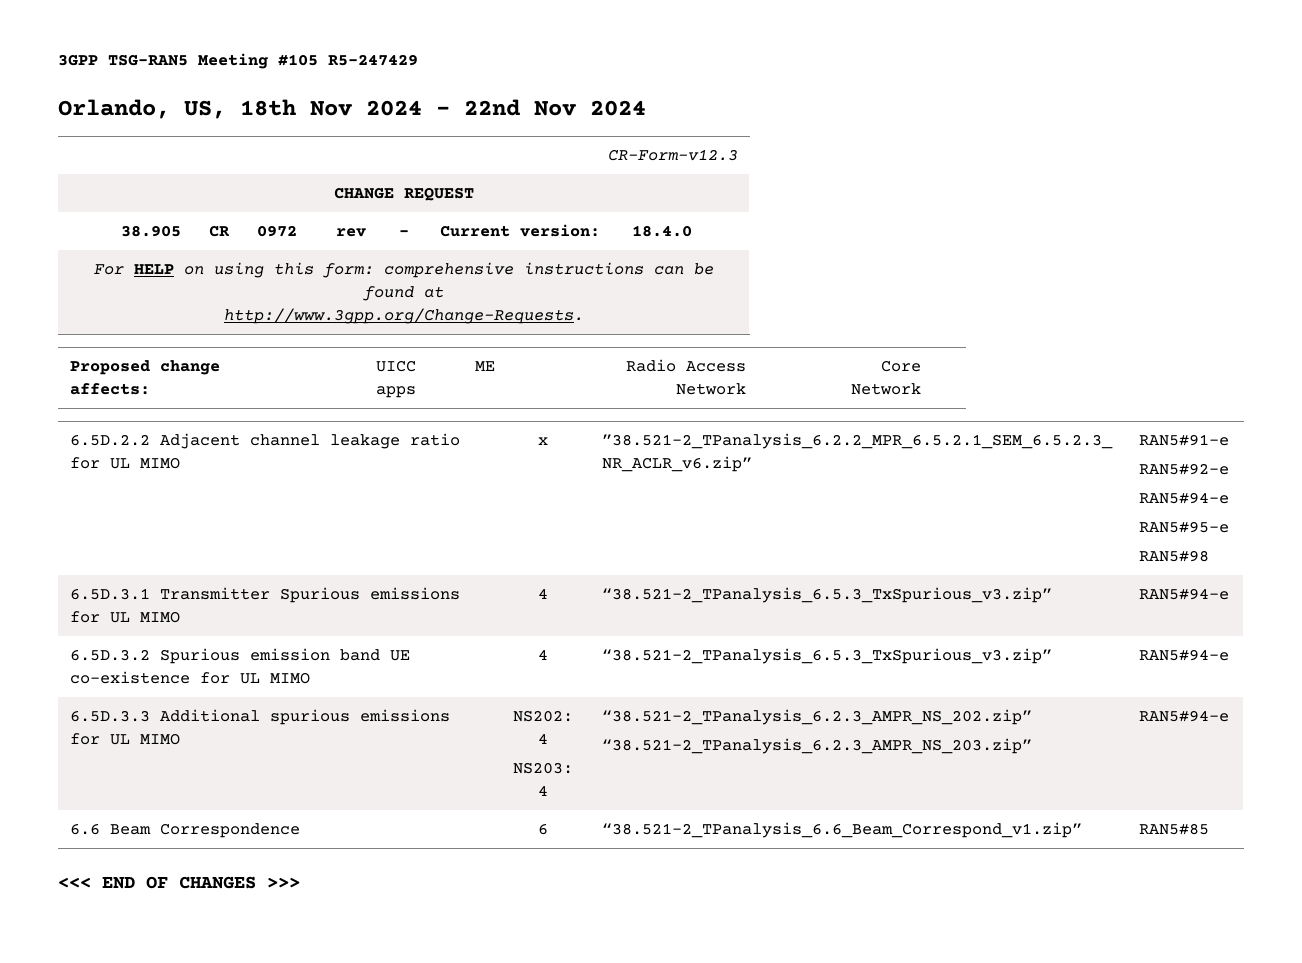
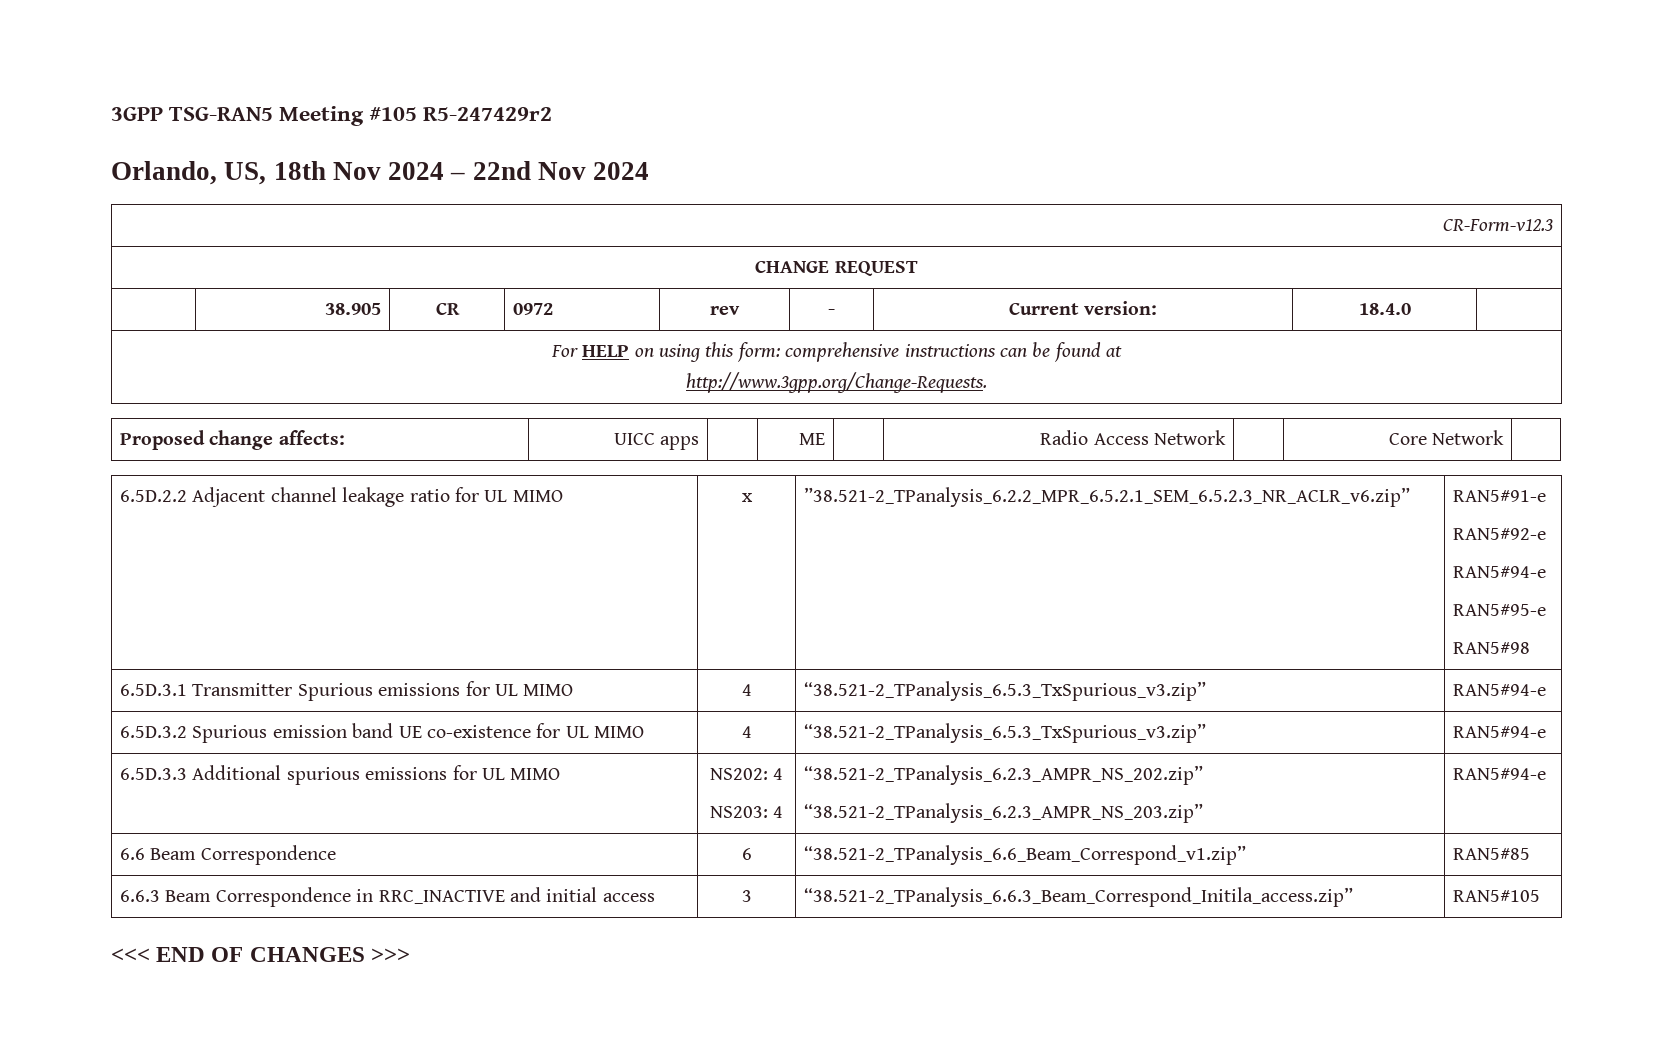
[328,54,418,66] R5-247429 -> [423,107,553,121] R5-247429r2
(1210, 829) none -> [120,887,655,907] [741,890,752,902] [804,887,1354,907] [1453,890,1541,902] // 6.6.3 Beam Correspondence in RRC_INACTIVE and initial access | 3 | “38.521-2_TPanalysis_6.6.3_Beam_Correspond_Initila_access.zip” | RAN5#105

